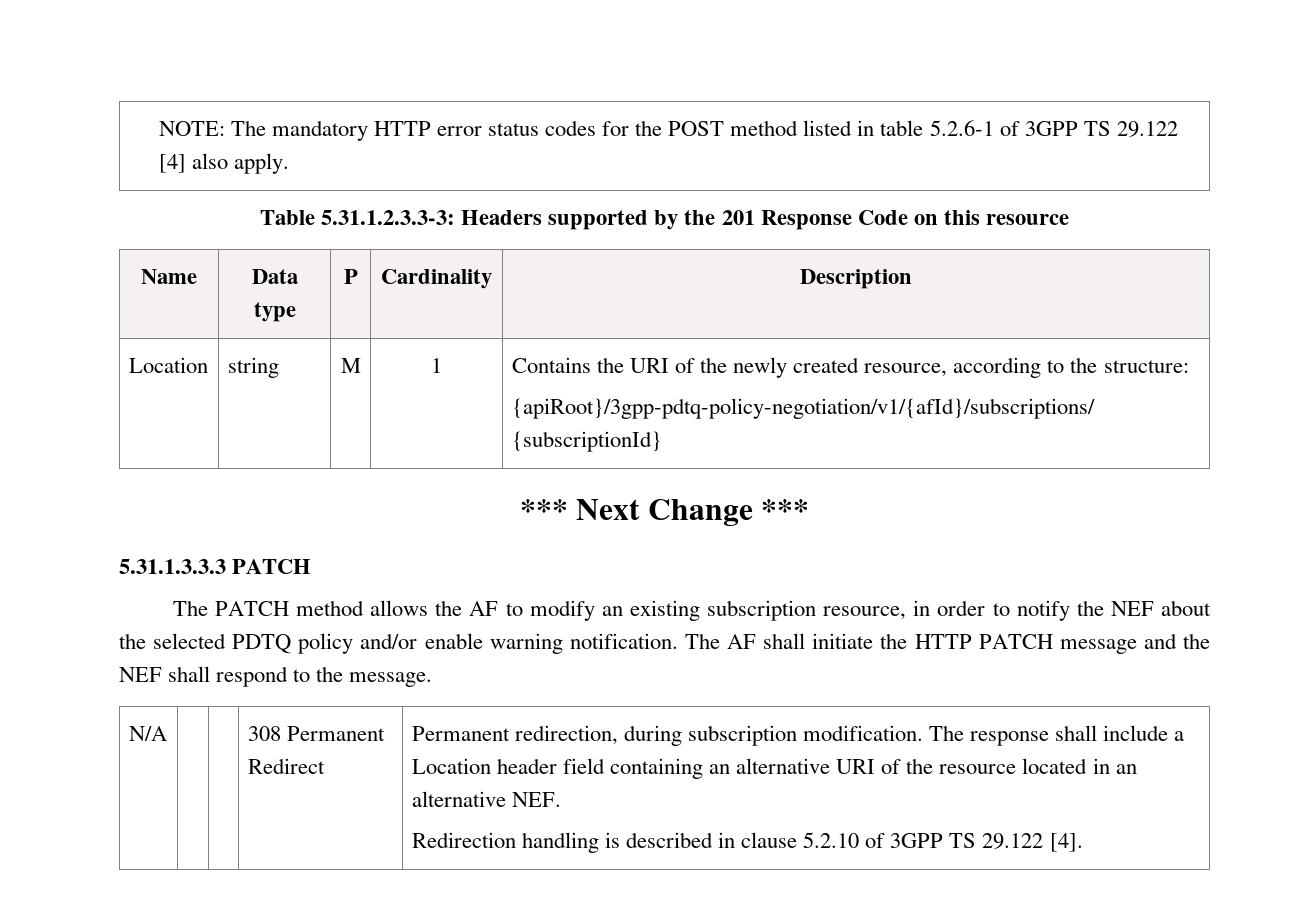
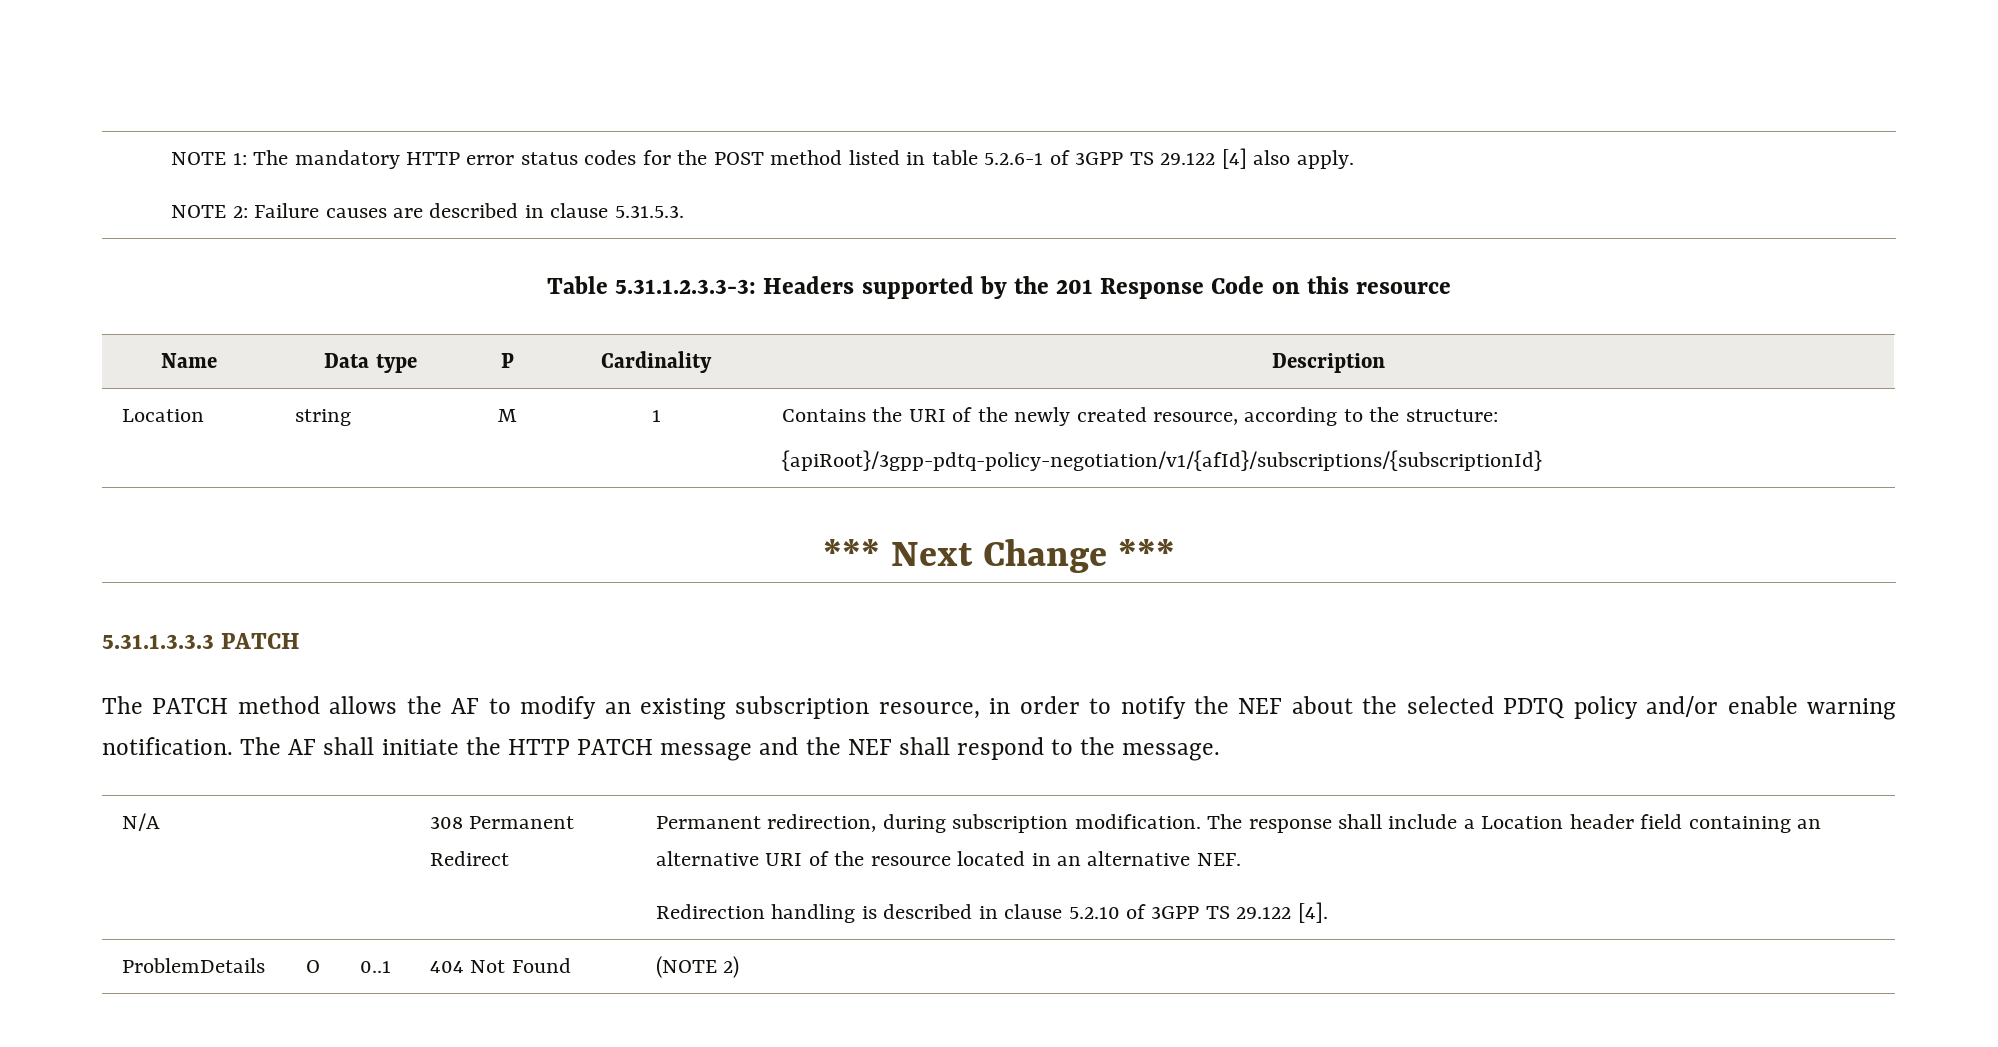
[158,121,225,136] NOTE: -> [171,152,247,165] NOTE 1:
(289, 163) none -> [171,203,684,218] // NOTE 2: Failure causes are described in clause 5.31.5.3.
(1083, 842) none -> [121,958,265,973] [305,960,320,973] [359,961,391,973] [429,958,571,973] [655,956,740,978] // ProblemDetails | O | 0..1 | 404 Not Found | (NOTE 2)

